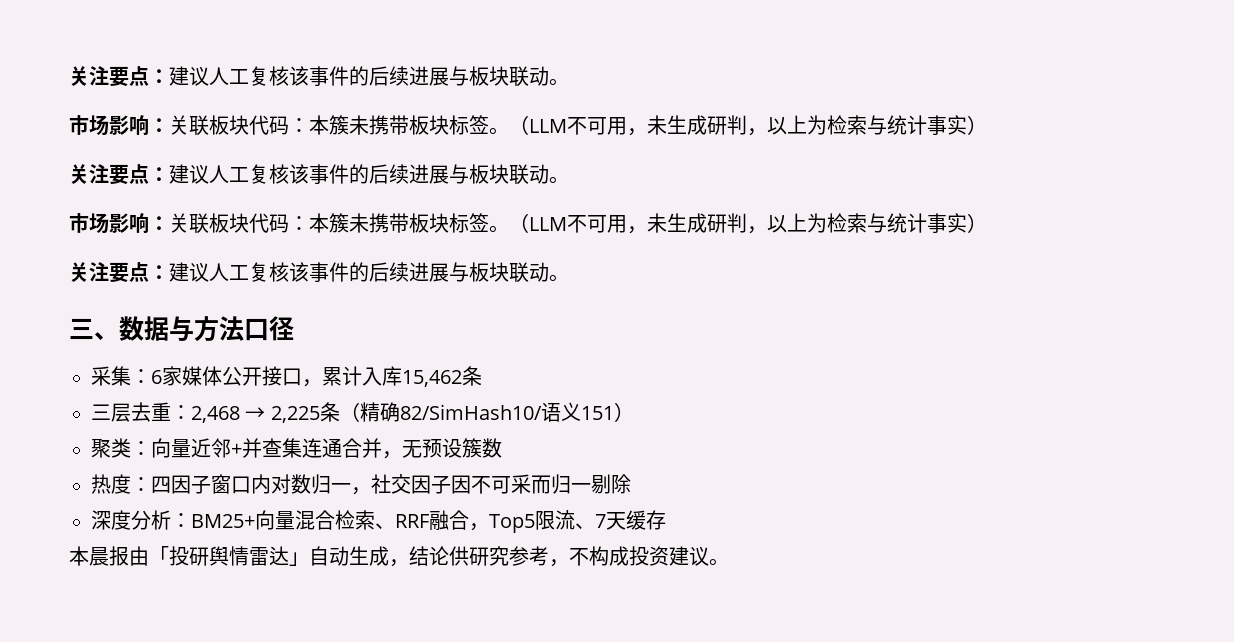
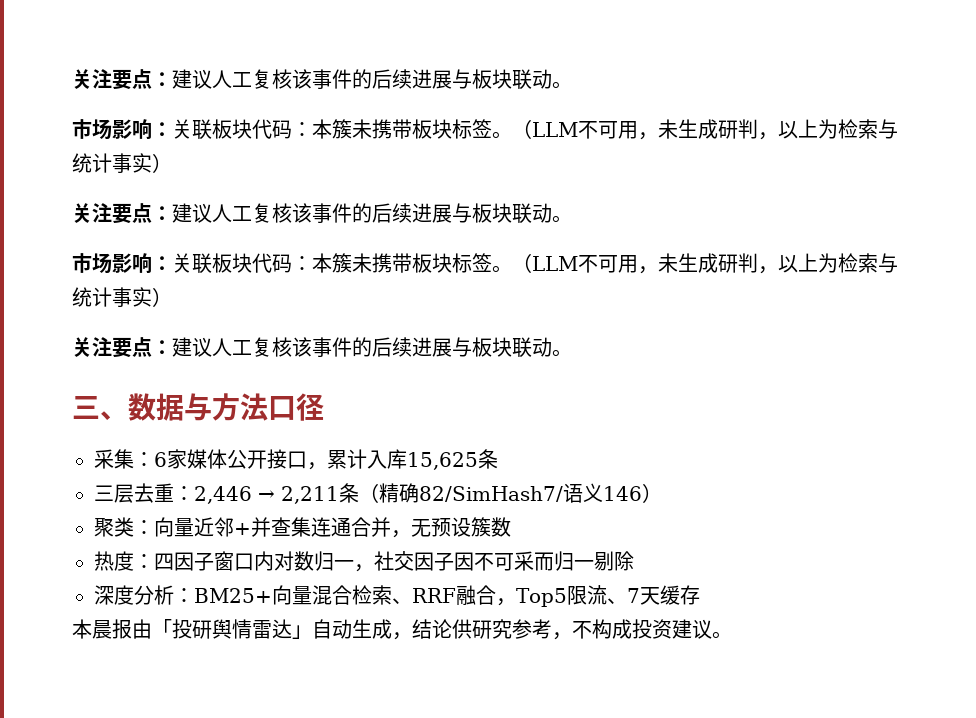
[402,370,462,387] 15,462 -> [407,452,478,470] 15,625
[191,402,614,423] 2,468 → 2,225条（精确82/SimHash10/语义151 -> [194,483,642,504] 2,446 → 2,211条（精确82/SimHash7/语义146

